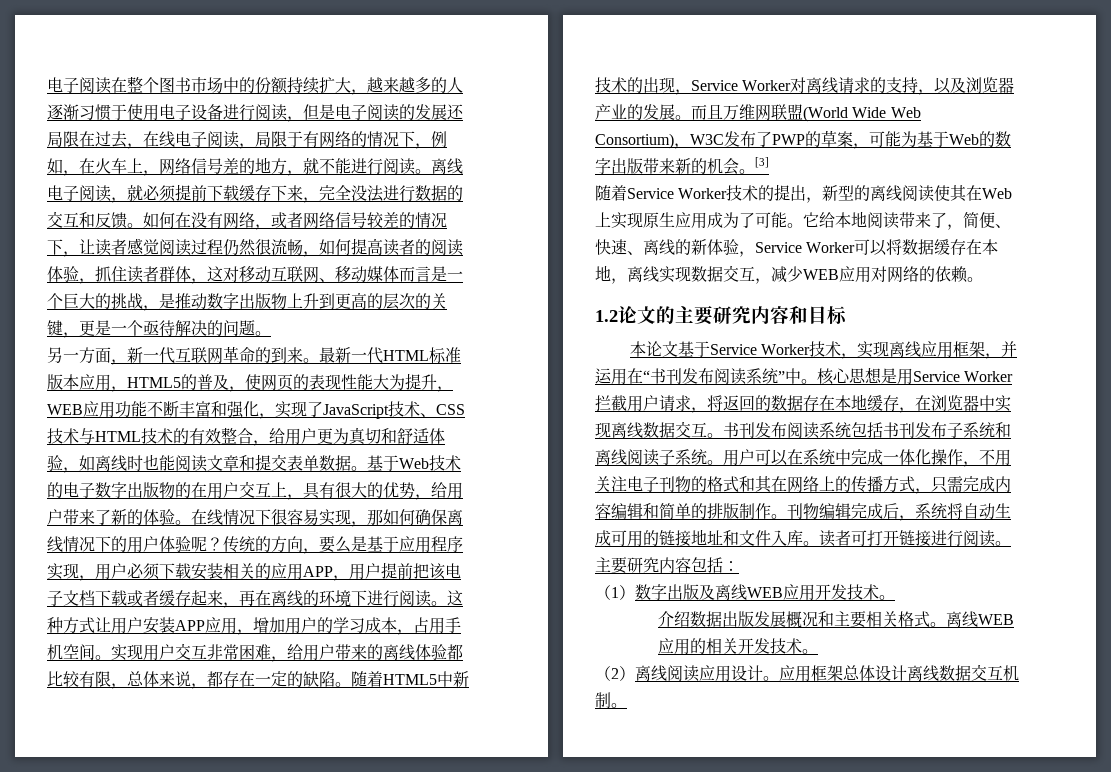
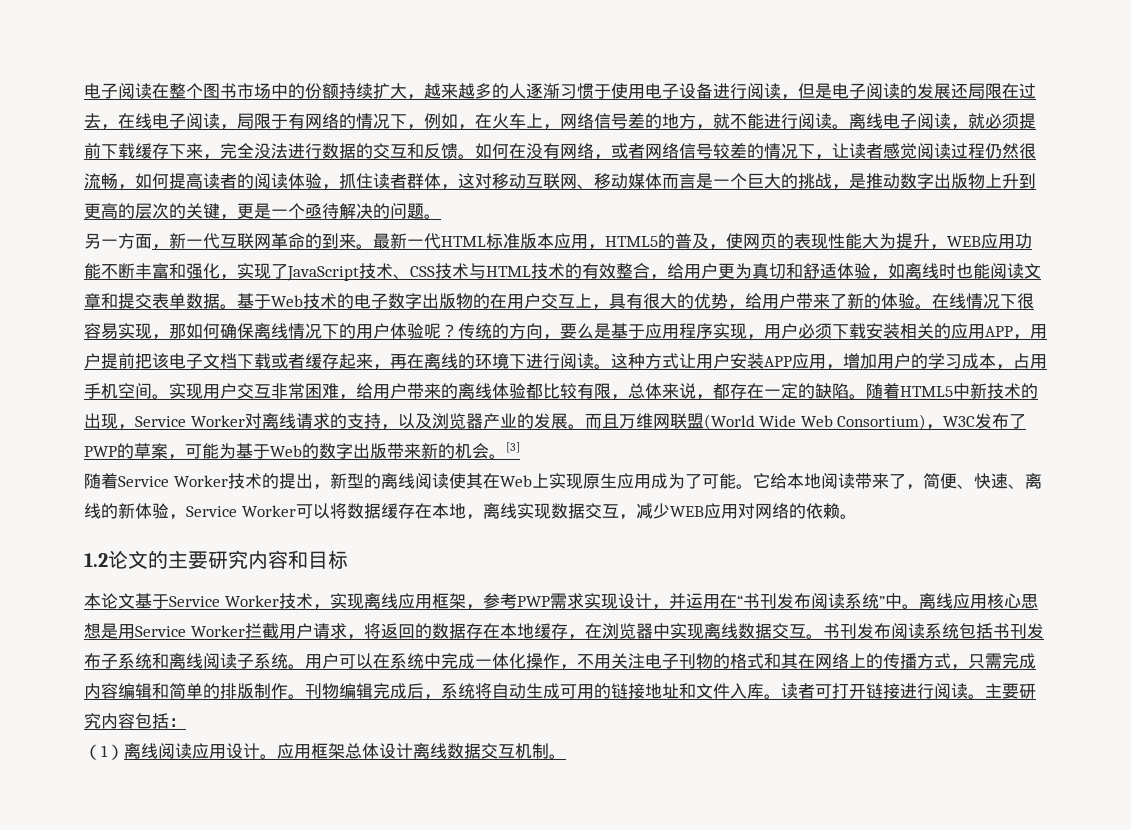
(1001, 356) none -> [482,593,669,610] 参考PWP需求实现设计，
(817, 381) none -> [918,593,987,609] 离线应用
[635,584,895,601] [658,611,1015,628] [658,638,819,655] [595,666,635,681] 数字出版及离线WEB应用开发技术。 // 介绍数据出版发展概况和主要相关格式。离线WEB应用的相关开发技术。 // （2） -> (124, 752) none

